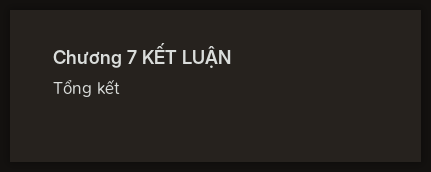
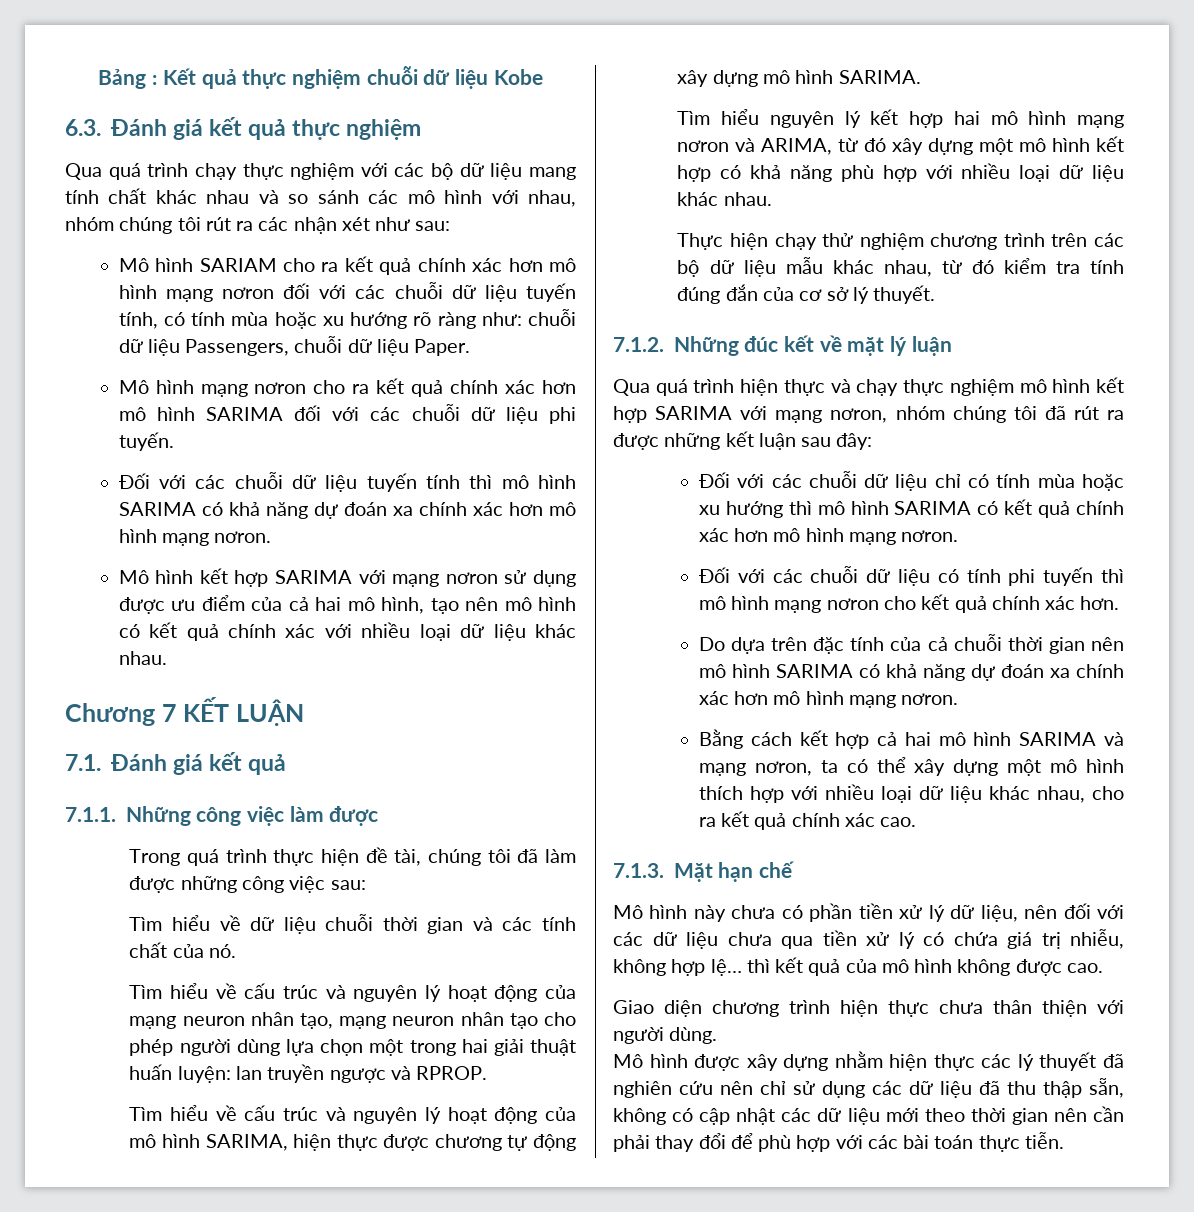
[53,43,231,68] [53,79,120,97] Chương 7 KẾT LUẬN // Tổng kết -> [98,66,543,89] [65,117,422,140] [65,163,576,180] [65,188,576,207] [65,217,451,234] [118,256,577,275] [118,282,576,302] [118,309,577,329] [118,336,471,356] [118,378,577,397] [118,404,576,424] [118,432,174,451] [118,472,576,492] [118,502,576,519] [118,529,272,546] [118,568,576,587] [118,595,576,614] [118,622,577,641] [118,651,167,665] [65,697,304,726] [65,752,286,775] [65,806,379,826] [129,847,576,866] [129,876,366,893] [129,914,576,934] [129,942,237,958] [129,983,576,1002] [129,1012,577,1029] [129,1039,577,1056] [129,1064,488,1083] [129,1105,576,1124] [129,1134,577,1151] [677,70,921,87] [677,109,1124,128] [677,136,1124,155] [677,163,1124,182] [677,192,772,206] [677,233,1124,250] [677,257,1124,277] [677,284,936,304] [613,335,952,356] [613,377,1124,396] [613,406,1124,423] [613,431,873,450] [698,471,1125,491] [698,499,1124,518] [698,528,959,545] [698,566,1125,586] [698,594,1120,613] [698,634,1124,654] [698,664,1124,681] [698,691,959,708] [698,729,1124,749] [698,757,1124,776] [698,784,1124,803] [698,811,917,830] [613,861,796,882] [613,903,1124,922] [613,929,1124,949] [613,957,1103,976] [613,1000,1124,1017] [613,1027,718,1044] [613,1051,1124,1071] [613,1078,1124,1098] [613,1106,1124,1125] [613,1132,1064,1152] Bảng : Kết quả thực nghiệm chuỗi dữ liệu Kobe // 6.3. Đánh giá kết quả thực nghiệm // Qua quá trình chạy thực nghiệm với các bộ dữ liệu mang tính chất khác nhau và so sánh các mô hình với nhau, nhóm chúng tôi rút ra các nhận xét như sau: // Mô hình SARIAM cho ra kết quả chính xác hơn mô hình mạng nơron đối với các chuỗi dữ liệu tuyến tính, có tính mùa hoặc xu hướng rõ ràng như: chuỗi dữ liệu Passengers, chuỗi dữ liệu Paper. // Mô hình mạng nơron cho ra kết quả chính xác hơn mô hình SARIMA đối với các chuỗi dữ liệu phi tuyến. // Đối với các chuỗi dữ liệu tuyến tính thì mô hình SARIMA có khả năng dự đoán xa chính xác hơn mô hình mạng nơron. // Mô hình kết hợp SARIMA với mạng nơron sử dụng được ưu điểm của cả hai mô hình, tạo nên mô hình có kết quả chính xác với nhiều loại dữ liệu khác nhau. // Chương 7 KẾT LUẬN // 7.1. Đánh giá kết quả // 7.1.1. Những công việc làm được // Trong quá trình thực hiện đề tài, chúng tôi đã làm được những công việc sau: // Tìm hiểu về dữ liệu chuỗi thời gian và các tính chất của nó. // Tìm hiểu về cấu trúc và nguyên lý hoạt động của mạng neuron nhân tạo, mạng neuron nhân tạo cho phép người dùng lựa chọn một trong hai giải thuật huấn luyện: lan truyền ngược và RPROP. // Tìm hiểu về cấu trúc và nguyên lý hoạt động của mô hình SARIMA, hiện thực được chương tự động xây dựng mô hình SARIMA. // Tìm hiểu nguyên lý kết hợp hai mô hình mạng nơron và ARIMA, từ đó xây dựng một mô hình kết hợp có khả năng phù hợp với nhiều loại dữ liệu khác nhau. // Thực hiện chạy thử nghiệm chương trình trên các bộ dữ liệu mẫu khác nhau, từ đó kiểm tra tính đúng đắn của cơ sở lý thuyết. // 7.1.2. Những đúc kết về mặt lý luận // Qua quá trình hiện thực và chạy thực nghiệm mô hình kết hợp SARIMA với mạng nơron, nhóm chúng tôi đã rút ra được những kết luận sau đây: // Đối với các chuỗi dữ liệu chỉ có tính mùa hoặc xu hướng thì mô hình SARIMA có kết quả chính xác hơn mô hình mạng nơron. // Đối với các chuỗi dữ liệu có tính phi tuyến thì mô hình mạng nơron cho kết quả chính xác hơn. // Do dựa trên đặc tính của cả chuỗi thời gian nên mô hình SARIMA có khả năng dự đoán xa chính xác hơn mô hình mạng nơron. // Bằng cách kết hợp cả hai mô hình SARIMA và mạng nơron, ta có thể xây dựng một mô hình thích hợp với nhiều loại dữ liệu khác nhau, cho ra kết quả chính xác cao. // 7.1.3. Mặt hạn chế // Mô hình này chưa có phần tiền xử lý dữ liệu, nên đối với các dữ liệu chưa qua tiền xử lý có chứa giá trị nhiễu, không hợp lệ… thì kết quả của mô hình không được cao. // Giao diện chương trình hiện thực chưa thân thiện với người dùng. // Mô hình được xây dựng nhằm hiện thực các lý thuyết đã nghiên cứu nên chỉ sử dụng các dữ liệu đã thu thập sẵn, không có cập nhật các dữ liệu mới theo thời gian nên cần phải thay đổi để phù hợp với các bài toán thực tiễn.

